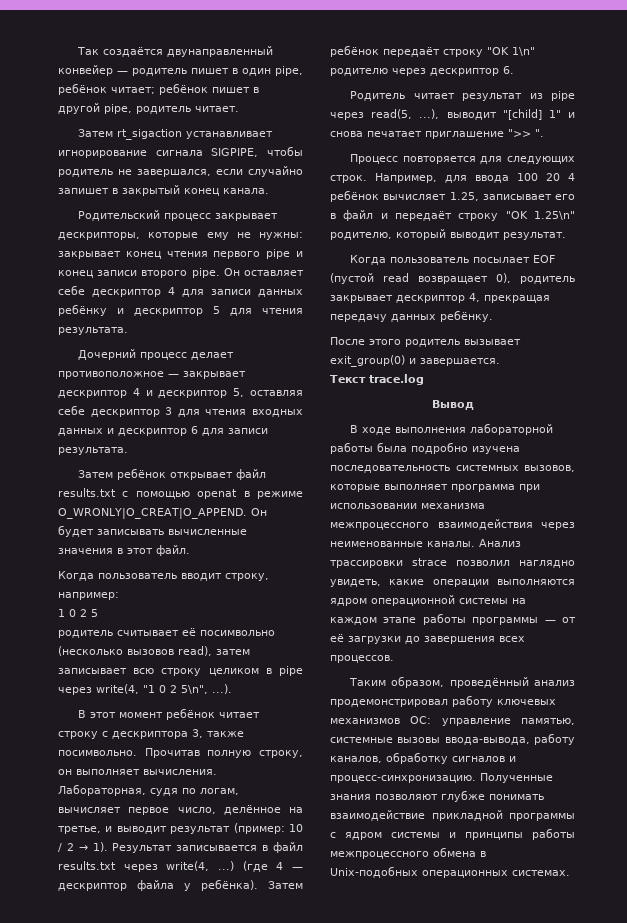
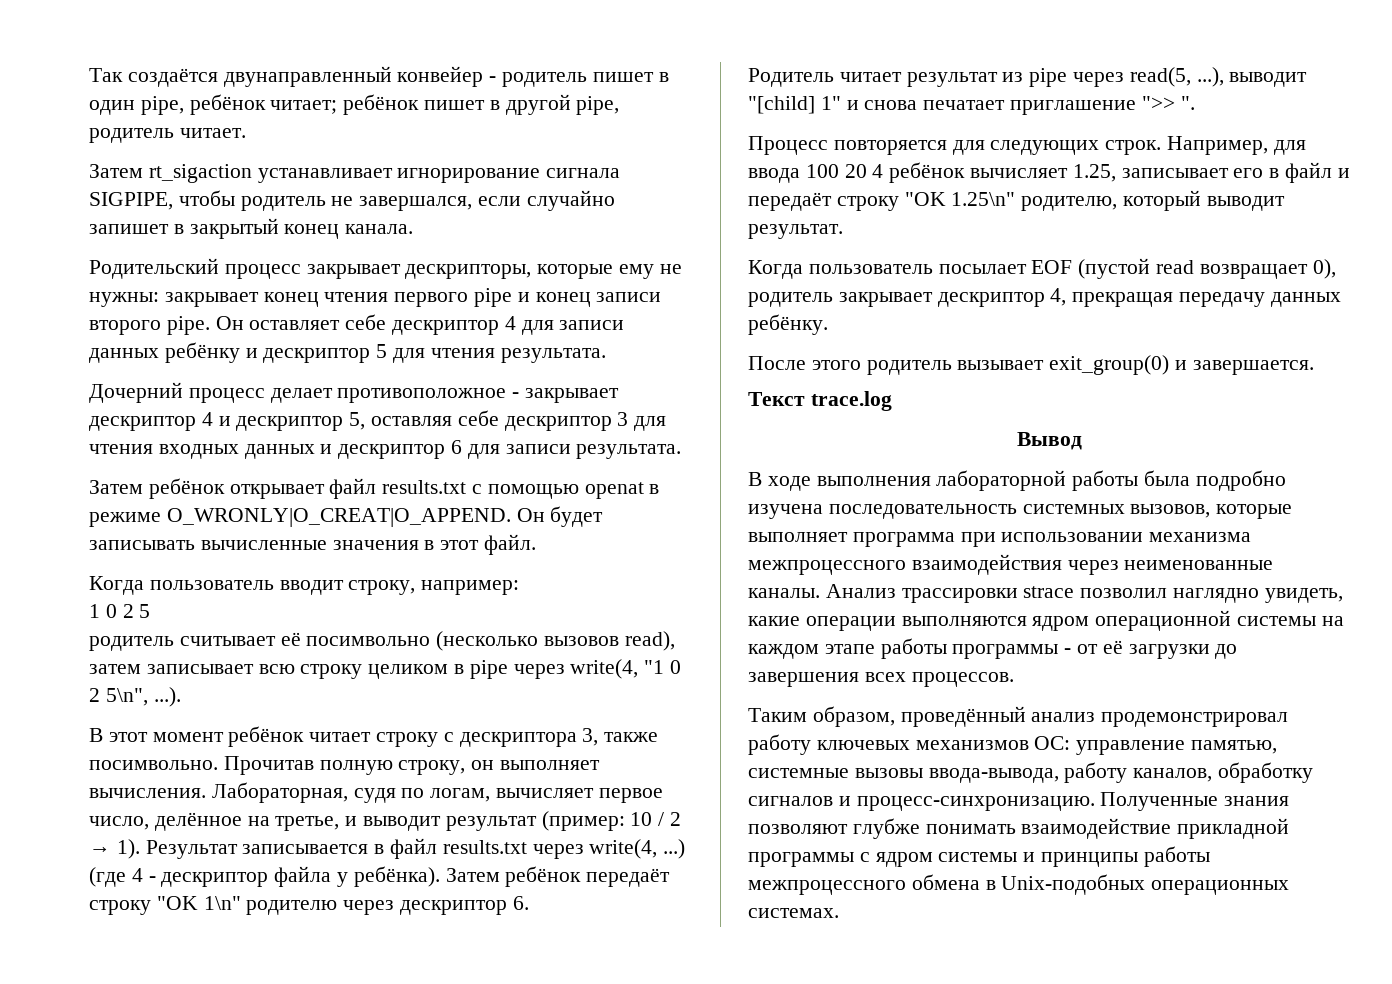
[117,71,128,74] — -> [489,76,497,82] -
[168,374,179,377] — -> [512,392,520,398] -
[292,867,303,870] — -> [148,876,156,882] -
[544,620,556,623] — -> [1064,648,1072,654] -

